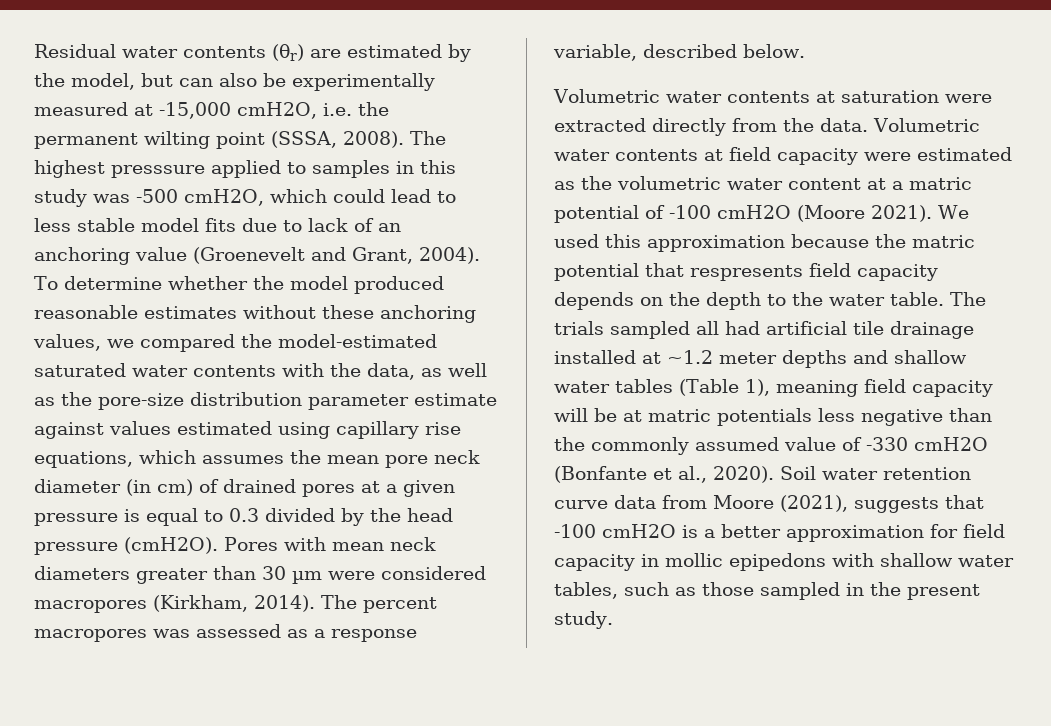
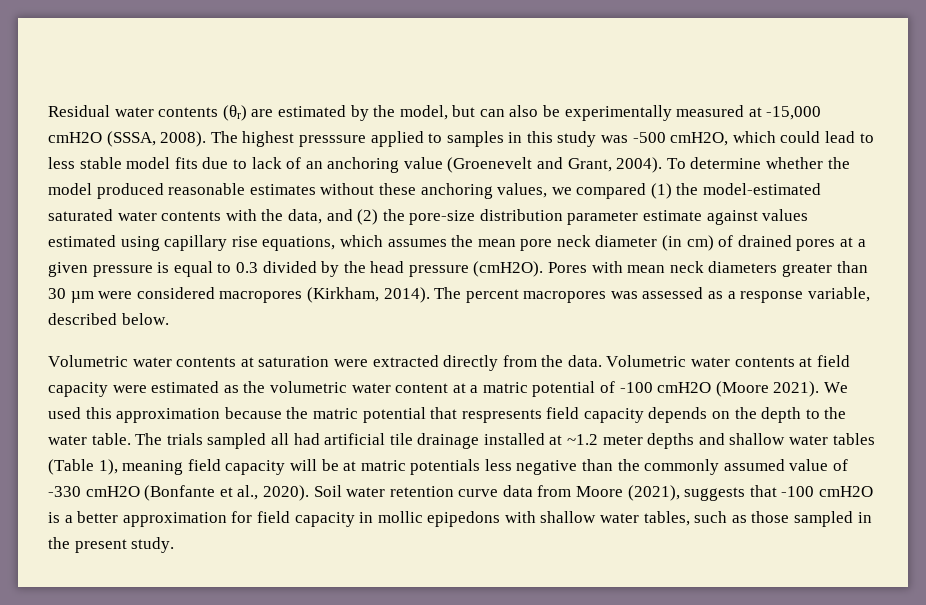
[237,102,389,119] [34,131,265,149] cmH2O, i.e. the permanent wilting point -> [48,132,102,143] cmH2O
(235, 343) none -> [650,183,672,199] (1)
[421,363,487,377] [34,397,55,406] as well as -> [326,209,379,225] and (2)

